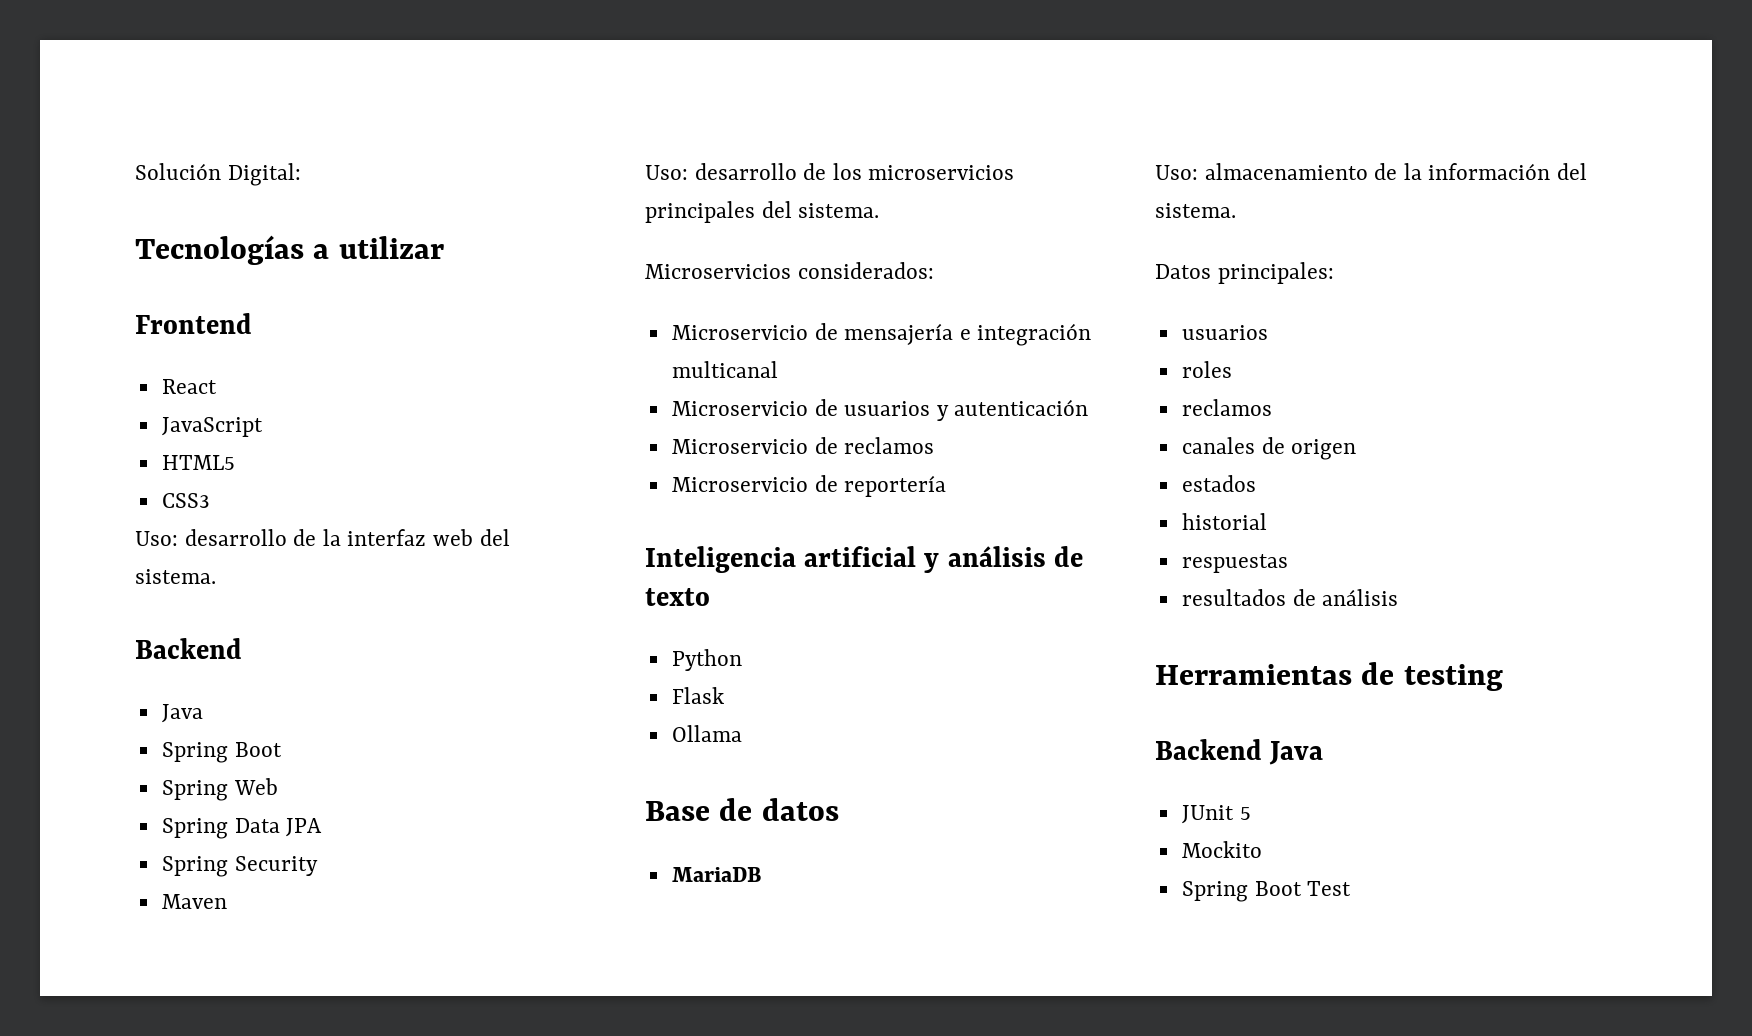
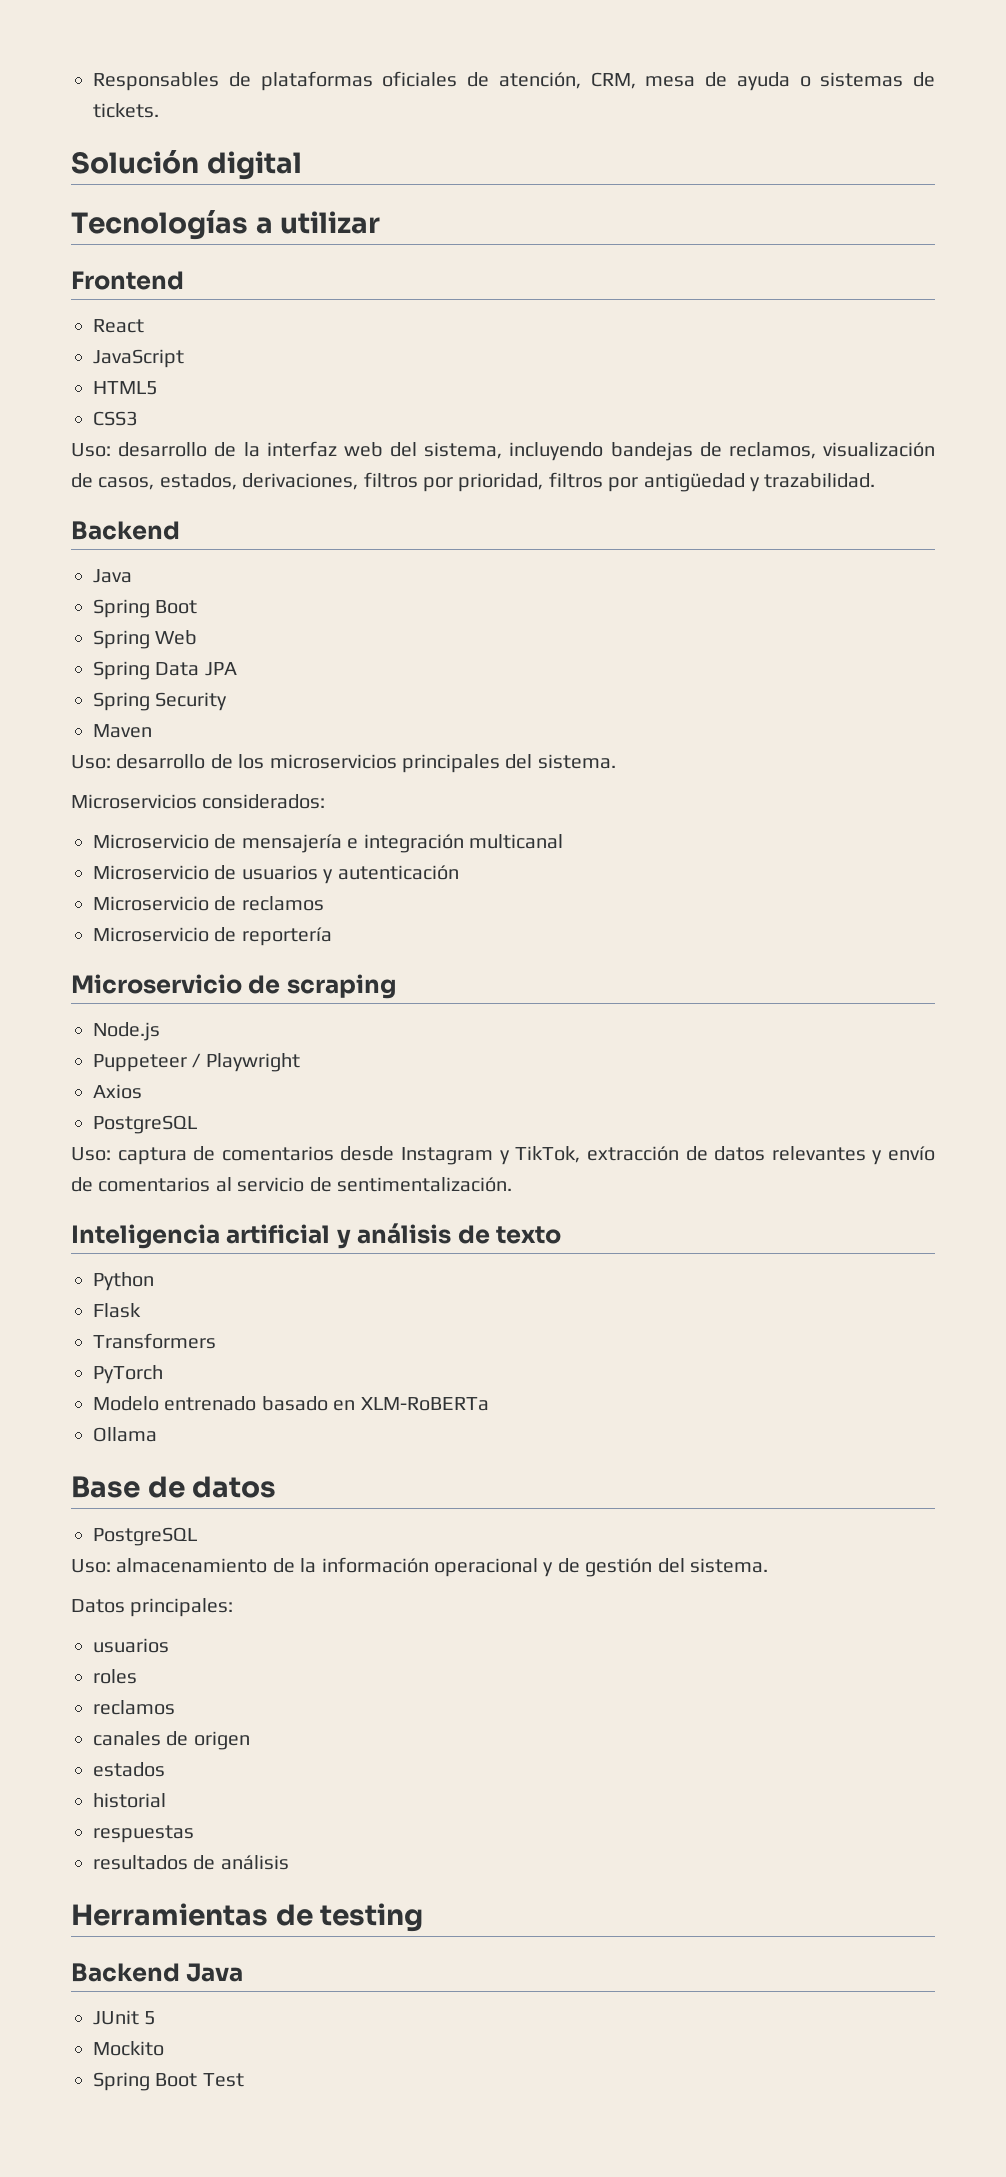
[135,163,301,186] Solución Digital: -> [93,71,935,91] [93,103,159,118] [71,150,302,180] Responsables de plataformas oficiales de atención, CRM, mesa de ayuda o sistemas de tickets. // Solución digital
[135,569,216,584] sistema. -> [424,442,935,461] [71,472,876,492] sistema, incluyendo bandejas de reclamos, visualización de casos, estados, derivaciones, filtros por prioridad, filtros por antigüedad y trazabilidad.
(947, 486) none -> [71,974,396,999] [93,1022,160,1041] [93,1053,300,1072] [93,1084,142,1099] [93,1115,197,1134] [71,1146,935,1165] [71,1177,512,1192] // Microservicio de scraping // Node.js // Puppeteer / Playwright // Axios // PostgreSQL // Uso: captura de comentarios desde Instagram y TikTok, extracción de datos relevantes y envío de comentarios al servicio de sentimentalización.
(724, 695) none -> [93,1333,216,1349] [93,1365,163,1384] [93,1396,489,1411] // Transformers // PyTorch // Modelo entrenado basado en XLM-RoBERTa
[671,867,761,882] MariaDB -> [93,1527,197,1546] PostgreSQL
(1551, 171) none -> [434,1558,653,1577] operacional y de gestión

